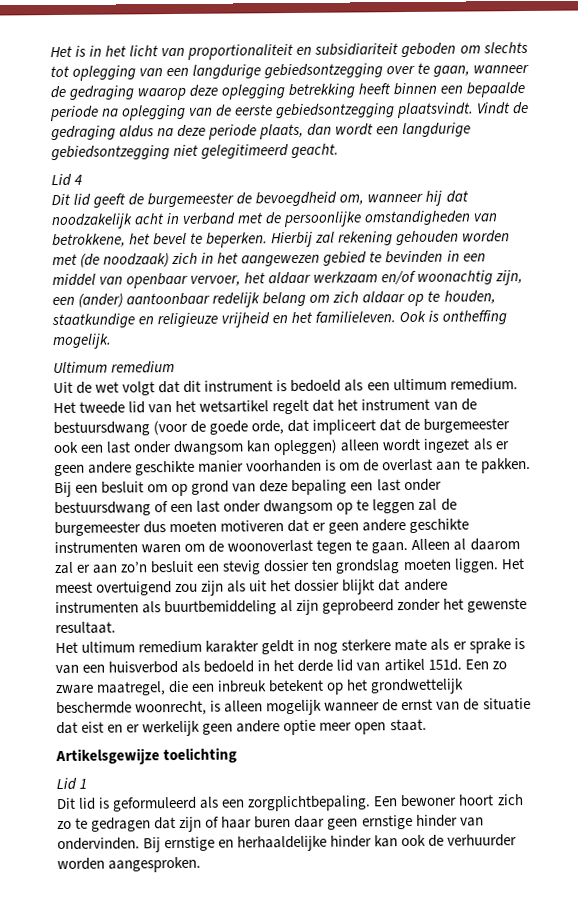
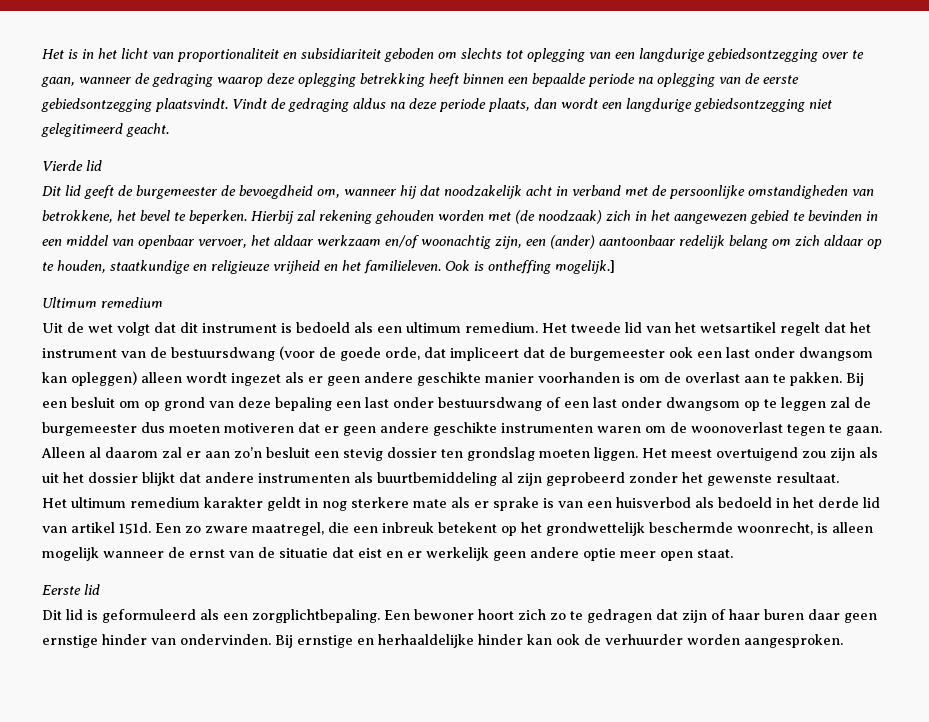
[51,173,83,187] Lid 4 -> [42,160,102,171] Vierde lid
[52,333,112,350] mogelijk. -> [555,260,615,274] mogelijk.]
[55,747,238,766] [56,777,88,791] Artikelsgewijze toelichting // Lid 1 -> [42,584,100,595] Eerste lid

